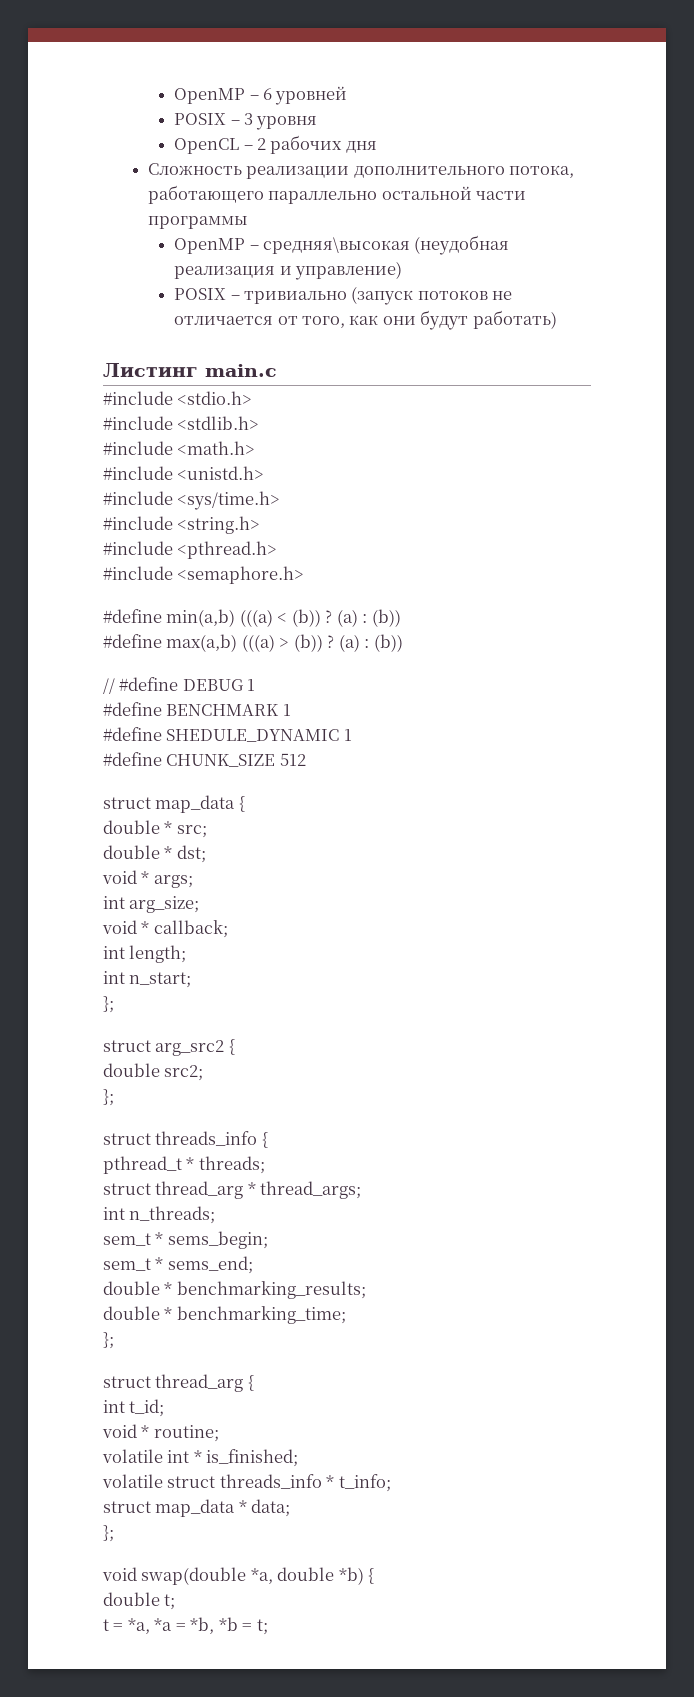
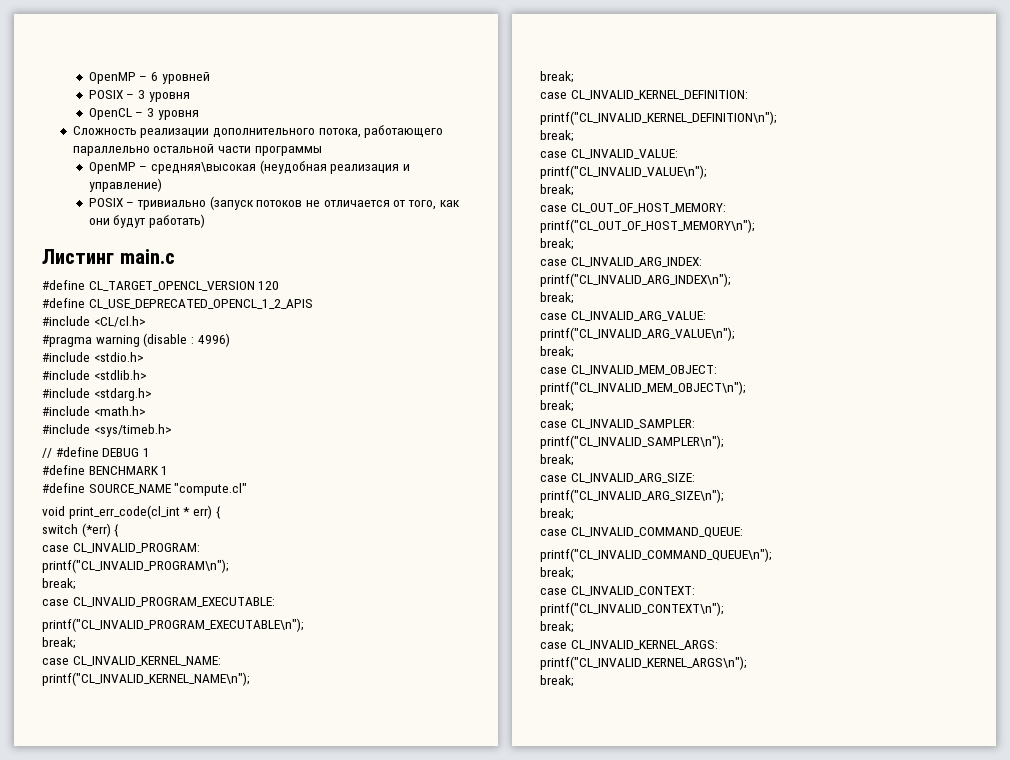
[257,135,377,154] 2 рабочих дня -> [147,108,199,120] 3 уровня
(277, 370) none -> [42,280,280,291] [42,298,313,309] [42,316,146,327] [42,333,230,347] // #define CL_TARGET_OPENCL_VERSION 120 // #define CL_USE_DEPRECATED_OPENCL_1_2_APIS // #include <CL/cl.h> // #pragma warning (disable : 4996)
(260, 423) none -> [42,388,152,401] // #include <stdarg.h>
[177,466,265,480] [103,491,281,510] [103,516,261,534] [103,541,278,559] [103,566,305,584] [103,609,401,627] [103,634,403,652] <unistd.h> // #include <sys/time.h> // #include <string.h> // #include <pthread.h> // #include <semaphore.h> // #define min(a,b) (((a) < (b)) ? (a) : (b)) // #define max(a,b) (((a) > (b)) ? (a) : (b)) -> [93,424,172,437] <sys/timeb.h>
[166,729,352,742] [103,752,306,767] [103,795,245,813] [103,820,207,838] [103,845,206,863] [102,870,193,888] [103,896,200,913] [102,920,228,938] [103,945,187,963] [103,971,192,988] [103,996,114,1013] [103,1039,235,1056] [103,1063,204,1081] [103,1089,114,1106] [103,1131,268,1148] [103,1156,265,1174] [103,1181,362,1199] [103,1206,216,1224] [103,1231,268,1249] [103,1256,253,1274] [103,1281,366,1299] [103,1306,346,1324] [103,1332,114,1349] [103,1374,254,1392] [103,1399,165,1417] [102,1424,219,1442] [102,1449,299,1467] [102,1474,391,1492] [103,1499,291,1517] [103,1525,114,1542] [102,1567,375,1585] [103,1592,176,1610] [103,1617,268,1635] SHEDULE_DYNAMIC 1 // #define CHUNK_SIZE 512 // struct map_data { // double * src; // double * dst; // void * args; // int arg_size; // void * callback; // int length; // int n_start; // }; // struct arg_src2 { // double src2; // }; // struct threads_info { // pthread_t * threads; // struct thread_arg * thread_args; // int n_threads; // sem_t * sems_begin; // sem_t * sems_end; // double * benchmarking_results; // double * benchmarking_time; // }; // struct thread_arg { // int t_id; // void * routine; // volatile int * is_finished; // volatile struct threads_info * t_info; // struct map_data * data; // }; // void swap(double *a, double *b) { // double t; // t = *a, *a = *b, *b = t; -> [88,483,248,496] [42,505,221,519] [42,523,120,537] [42,543,200,553] [42,559,229,573] [42,578,76,590] [42,597,275,607] [42,618,304,632] [42,637,76,649] [42,656,221,666] [42,672,250,686] [540,71,574,83] [540,90,748,100] [540,111,777,125] [540,130,574,142] [540,149,678,159] [540,165,707,179] [540,184,574,196] [540,203,726,213] [540,219,755,233] [540,238,574,250] [540,257,702,267] [540,273,731,287] [540,292,574,304] [540,311,706,321] [540,327,735,341] [540,346,574,358] [540,365,717,375] [540,381,746,395] [540,400,574,412] [540,419,695,429] [540,435,724,449] [540,454,574,466] [540,473,695,483] [540,489,724,503] [540,508,574,520] [540,527,743,538] [540,548,772,562] [540,567,574,579] [540,586,695,596] [540,602,724,616] [540,621,574,633] [540,640,718,650] [540,656,747,670] [540,675,574,687] SOURCE_NAME "compute.cl" // void print_err_code(cl_int * err) { // switch (*err) { // case CL_INVALID_PROGRAM: // printf("CL_INVALID_PROGRAM\n"); // break; // case CL_INVALID_PROGRAM_EXECUTABLE: // printf("CL_INVALID_PROGRAM_EXECUTABLE\n"); // break; // case CL_INVALID_KERNEL_NAME: // printf("CL_INVALID_KERNEL_NAME\n"); // break; // case CL_INVALID_KERNEL_DEFINITION: // printf("CL_INVALID_KERNEL_DEFINITION\n"); // break; // case CL_INVALID_VALUE: // printf("CL_INVALID_VALUE\n"); // break; // case CL_OUT_OF_HOST_MEMORY: // printf("CL_OUT_OF_HOST_MEMORY\n"); // break; // case CL_INVALID_ARG_INDEX: // printf("CL_INVALID_ARG_INDEX\n"); // break; // case CL_INVALID_ARG_VALUE: // printf("CL_INVALID_ARG_VALUE\n"); // break; // case CL_INVALID_MEM_OBJECT: // printf("CL_INVALID_MEM_OBJECT\n"); // break; // case CL_INVALID_SAMPLER: // printf("CL_INVALID_SAMPLER\n"); // break; // case CL_INVALID_ARG_SIZE: // printf("CL_INVALID_ARG_SIZE\n"); // break; // case CL_INVALID_COMMAND_QUEUE: // printf("CL_INVALID_COMMAND_QUEUE\n"); // break; // case CL_INVALID_CONTEXT: // printf("CL_INVALID_CONTEXT\n"); // break; // case CL_INVALID_KERNEL_ARGS: // printf("CL_INVALID_KERNEL_ARGS\n"); // break;

